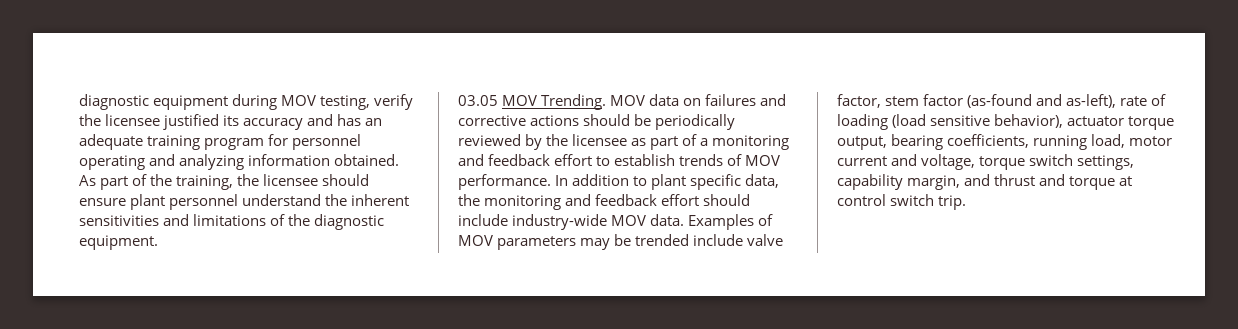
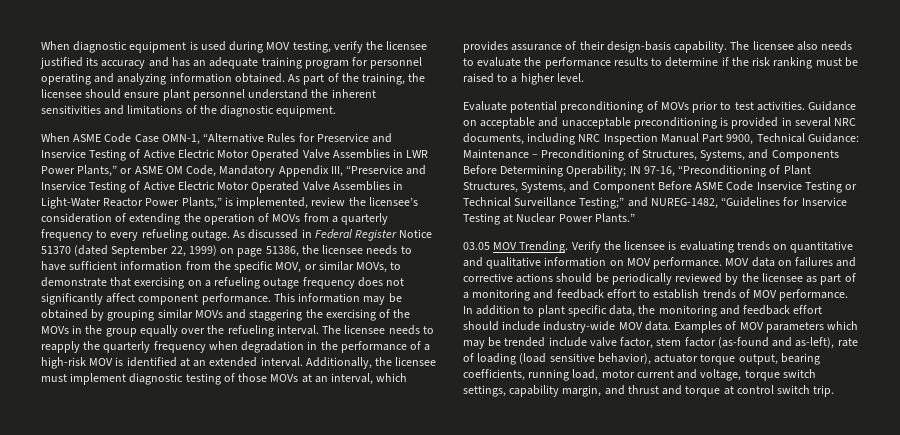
(79, 102) none -> [41,41,70,50] When
(229, 102) none -> [189,41,226,51] is used
[458,94,607,110] 03.05 MOV Trending. -> [41,133,393,145] [41,149,429,161] [41,165,427,177] [41,181,404,193] [41,197,418,209] [41,213,389,225] [41,229,433,241] [41,245,412,257] [41,261,402,273] [41,277,405,289] [41,293,402,305] [41,309,411,321] [41,325,434,337] [41,341,431,353] [41,357,437,369] [41,373,408,385] [463,41,853,53] [463,57,858,69] [463,73,584,85] [463,101,857,113] [463,117,857,129] [463,133,859,145] [463,149,839,161] [463,165,811,177] [463,181,858,193] [463,197,847,209] [463,213,635,225] [463,241,854,253] [463,257,723,269] When ASME Code Case OMN-1, “Alternative Rules for Preservice and Inservice Testing of Active Electric Motor Operated Valve Assemblies in LWR Power Plants,” or ASME OM Code, Mandatory Appendix III, “Preservice and Inservice Testing of Active Electric Motor Operated Valve Assemblies in Light-Water Reactor Power Plants,” is implemented, review the licensee’s consideration of extending the operation of MOVs from a quarterly frequency to every refueling outage. As discussed in Federal Register Notice 51370 (dated September 22, 1999) on page 51386, the licensee needs to have sufficient information from the specific MOV, or similar MOVs, to demonstrate that exercising on a refueling outage frequency does not significantly affect component performance. This information may be obtained by grouping similar MOVs and staggering the exercising of the MOVs in the group equally over the refueling interval. The licensee needs to reapply the quarterly frequency when degradation in the performance of a high-risk MOV is identified at an extended interval. Additionally, the licensee must implement diagnostic testing of those MOVs at an interval, which provides assurance of their design-basis capability. The licensee also needs to evaluate the performance results to determine if the risk ranking must be raised to a higher level. // Evaluate potential preconditioning of MOVs prior to test activities. Guidance on acceptable and unacceptable preconditioning is provided in several NRC documents, including NRC Inspection Manual Part 9900, Technical Guidance: Maintenance – Preconditioning of Structures, Systems, and Components Before Determining Operability; IN 97-16, “Preconditioning of Plant Structures, Systems, and Component Before ASME Code Inservice Testing or Technical Surveillance Testing;” and NUREG-1482, “Guidelines for Inservice Testing at Nuclear Power Plants.” // 03.05 MOV Trending. Verify the licensee is evaluating trends on quantitative and qualitative information on MOV performance.
(577, 243) none -> [827,321,859,330] which

